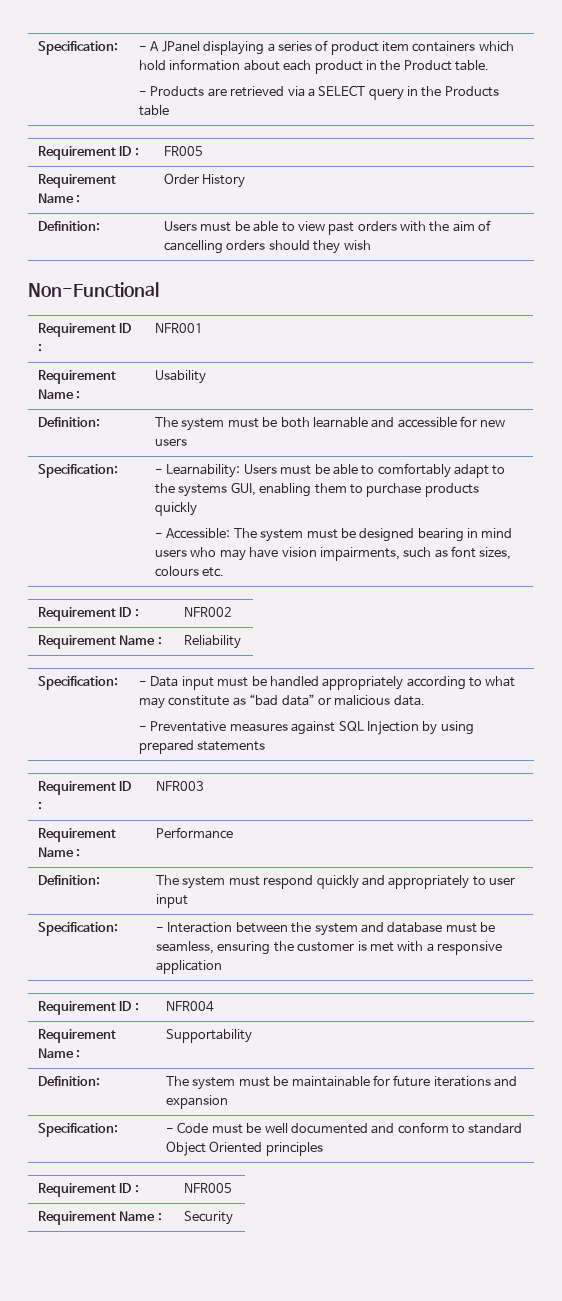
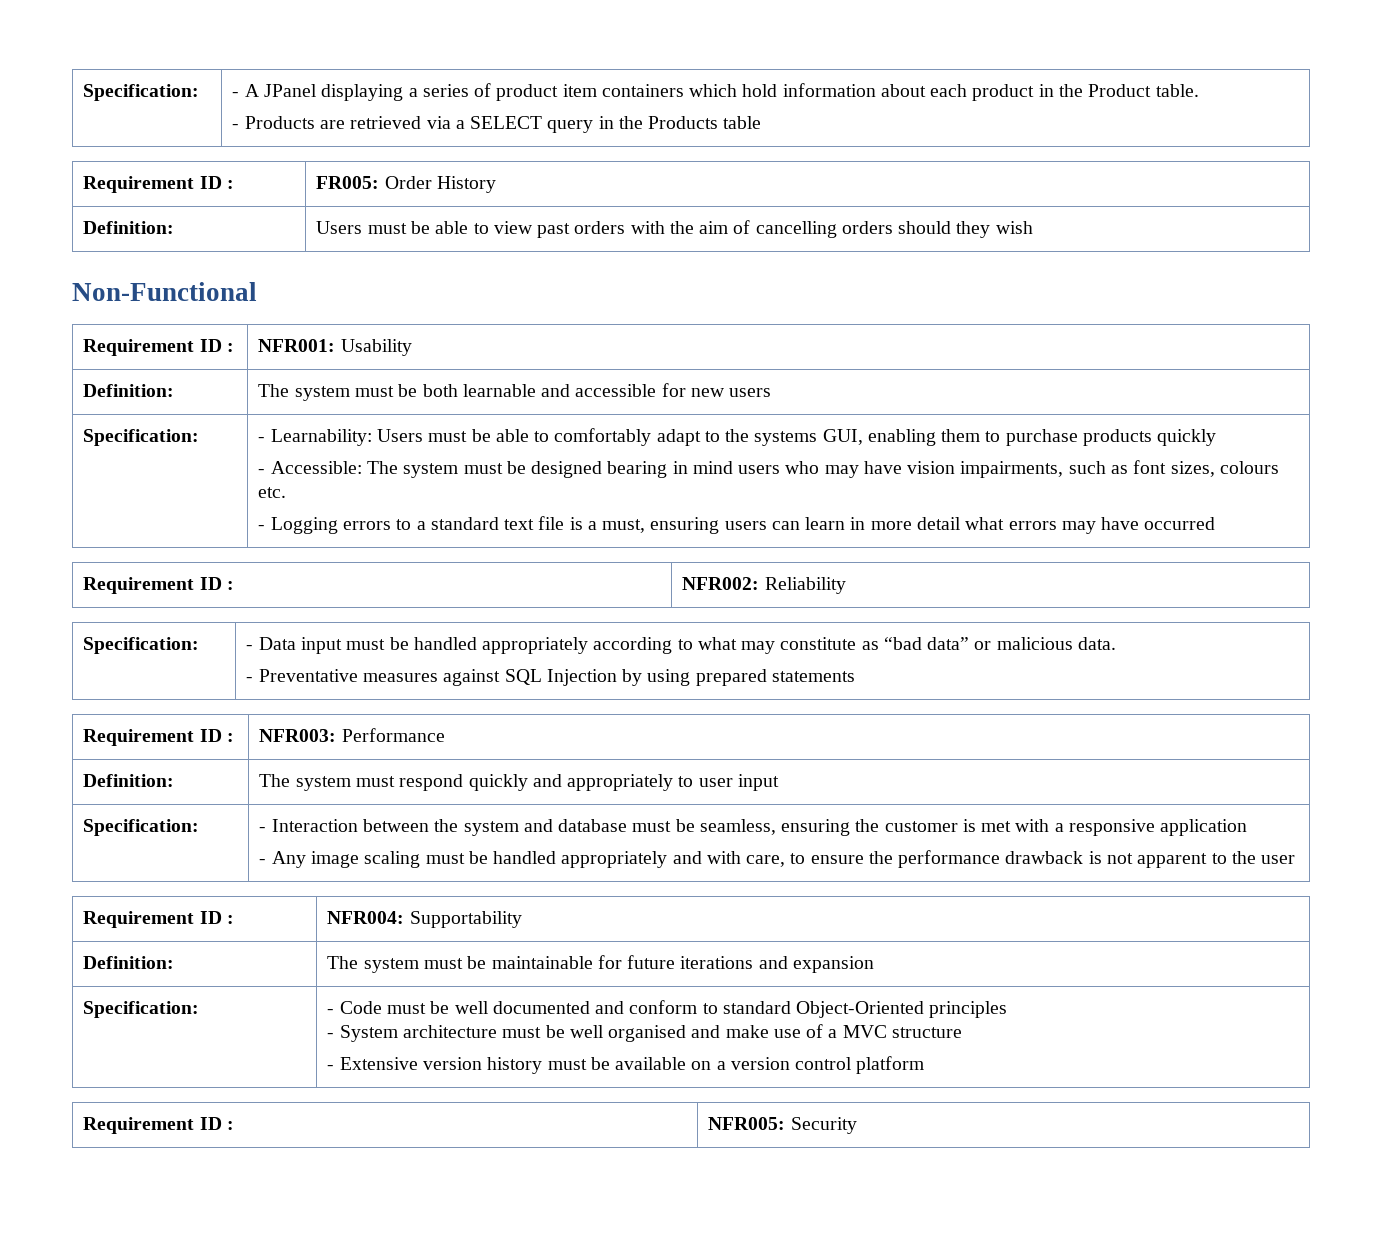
[164,146,204,156] [38,174,117,188] [38,193,81,203] FR005 // Requirement Name : | -> [316,176,380,189] FR005:
[155,323,204,333] [38,370,117,384] [38,389,81,399] NFR001 // Requirement Name : | -> [258,339,336,352] NFR001:
[38,607,139,621] [184,607,233,617] [38,635,162,649] // Requirement ID : | NFR002 // Requirement Name : | -> [258,516,1216,534] [83,577,235,594] [682,577,760,590] // - Logging errors to a standard text file is a must, ensuring users can learn in more detail what errors may have occurred // Requirement ID : | NFR002:
[156,781,205,791] [38,828,117,842] [38,847,81,857] NFR003 // Requirement Name : | -> [259,729,337,742] NFR003:
[38,1001,139,1015] [166,1001,215,1012] [38,1029,117,1043] [38,1048,81,1058] // Requirement ID : | NFR004 // Requirement Name : | -> [259,850,1296,868] [83,911,235,928] [327,911,405,924] // - Any image scaling must be handled appropriately and with care, to ensure the performance drawback is not apparent to the user // Requirement ID : | NFR004:
[166,1141,263,1156] Object Oriented -> [796,1001,925,1018] Object-Oriented
[38,1183,139,1197] [184,1183,233,1193] [38,1211,162,1225] // Requirement ID : | NFR005 // Requirement Name : | -> [327,1024,962,1042] [327,1056,925,1074] [83,1117,235,1134] [708,1117,786,1130] // - System architecture must be well organised and make use of a MVC structure // - Extensive version history must be available on a version control platform // Requirement ID : | NFR005:

